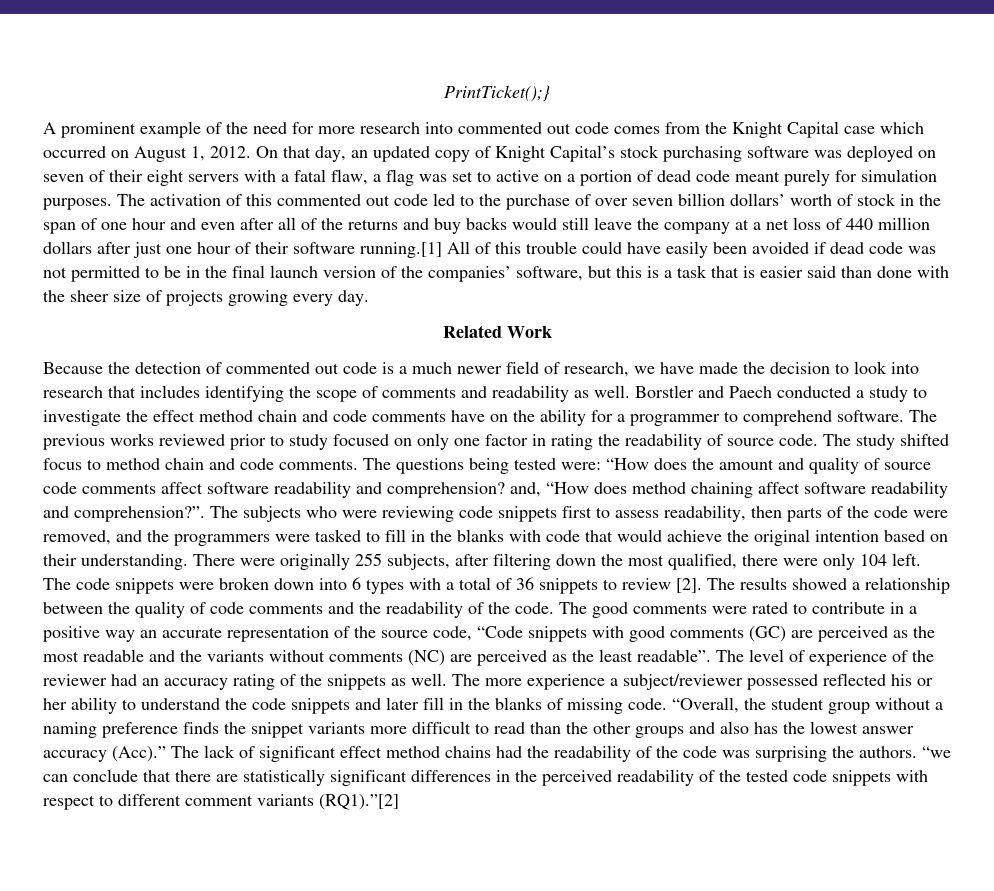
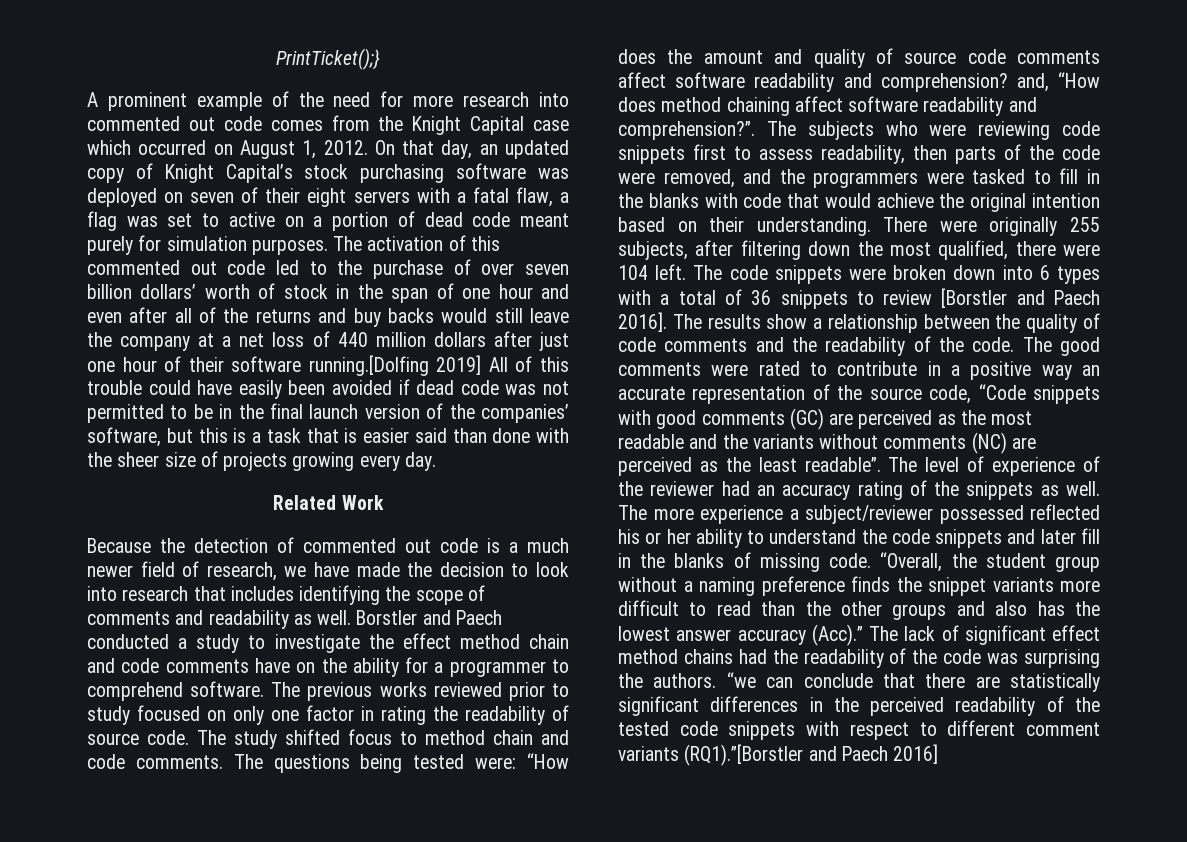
[360,242,442,258] running.[1] -> [308,355,482,376] running.[Dolfing 2019]
[823,553,855,570] only -> (1100, 250) none
[676,578,702,593] [2]. -> [941,288,1100,308] [618,312,667,332] [Borstler and Paech 2016].
[792,578,847,590] showed -> [766,314,808,329] show
[319,794,399,810] (RQ1).”[2] -> [684,744,939,766] (RQ1).”[Borstler and Paech 2016]

